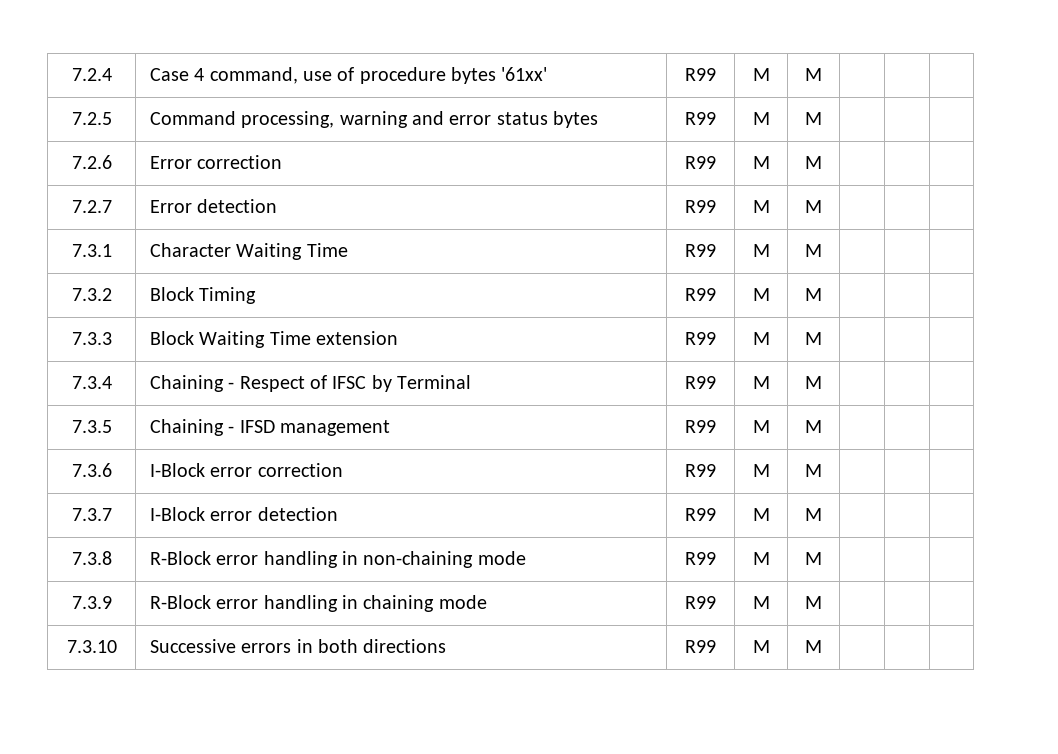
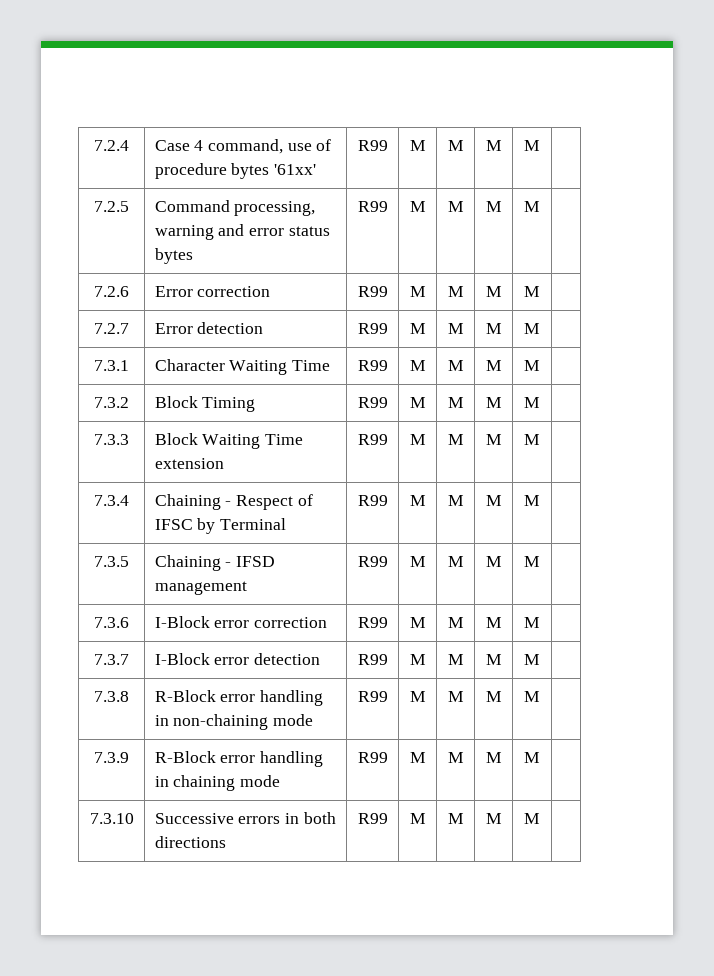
(822, 74) | -> [485,140,502,151] [524,140,540,151] M | M
(822, 118) | -> [485,201,502,212] [524,201,540,212] M | M
(822, 162) | -> [485,286,502,297] [524,286,540,297] M | M
(822, 206) | -> [485,323,502,334] [524,323,540,334] M | M
(822, 250) | -> [485,360,502,371] [524,360,540,371] M | M
(822, 294) | -> [485,397,502,408] [524,397,540,408] M | M
(822, 338) | -> [485,434,502,445] [524,434,540,445] M | M
(822, 382) | -> [485,495,502,506] [524,495,540,506] M | M
(822, 426) | -> [485,556,502,567] [524,556,540,567] M | M
(822, 470) | -> [485,617,502,628] [524,617,540,628] M | M
(822, 514) | -> [485,654,502,665] [524,654,540,665] M | M
(822, 558) | -> [485,691,502,702] [524,691,540,702] M | M
(822, 602) | -> [485,752,502,763] [524,752,540,763] M | M
(822, 646) | -> [485,813,502,824] [524,813,540,824] M | M

